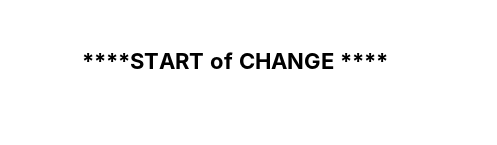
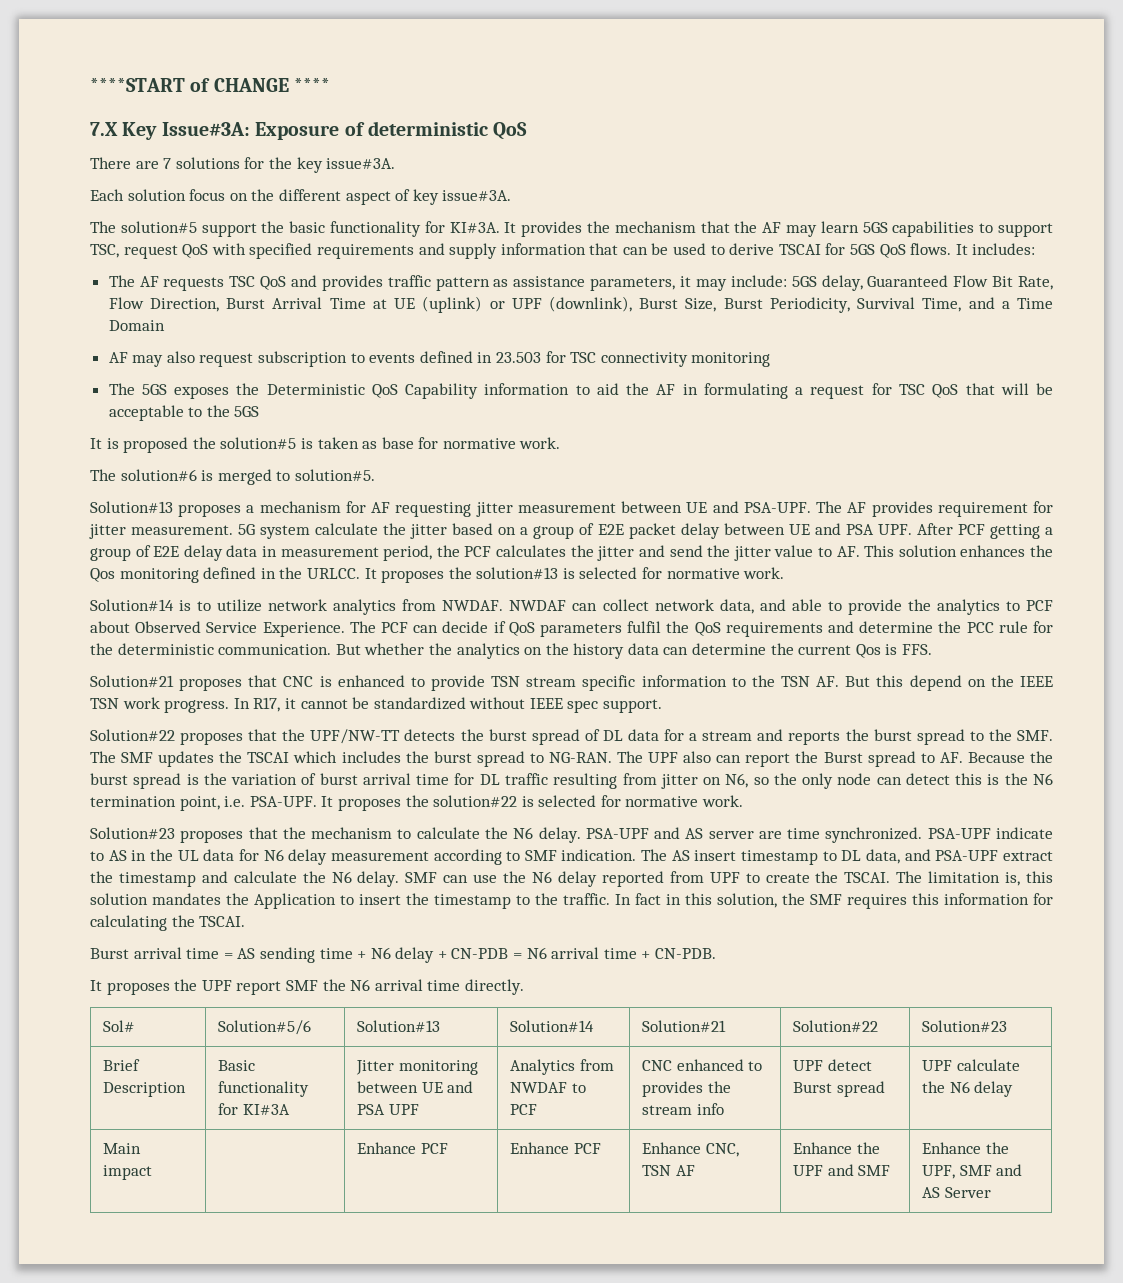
(388, 61) none -> [90,121,528,140] [90,157,396,173] [90,189,512,205] [90,221,1053,237] [90,243,1036,259] [108,275,1053,291] [108,296,1053,313] [108,320,165,331] [108,351,771,367] [108,383,1053,399] [108,405,260,421] [90,437,561,453] [90,469,375,485] [90,501,1054,517] [89,523,1053,539] [90,545,1053,561] [90,567,785,583] [90,599,1053,615] [90,621,1054,637] [90,643,933,659] [90,675,1053,691] [90,697,663,713] [90,729,1054,745] [90,751,1053,767] [90,773,1053,789] [90,795,744,811] [90,827,1054,843] [90,849,1054,865] [90,871,1053,887] [90,893,1053,909] [90,915,246,931] [90,947,717,963] [90,979,524,995] [102,1020,135,1032] [217,1020,311,1035] [356,1020,440,1032] [509,1020,594,1032] [641,1020,726,1032] [792,1020,878,1032] [921,1020,1007,1032] [102,1059,140,1071] [102,1082,186,1097] [217,1060,255,1071] [217,1081,309,1097] [217,1103,290,1115] [355,1060,478,1075] [356,1081,474,1093] [356,1104,419,1115] [509,1059,614,1075] [509,1082,586,1093] [509,1104,537,1115] [641,1059,763,1071] [641,1081,731,1097] [641,1103,724,1115] [792,1059,872,1071] [792,1081,885,1097] [921,1059,1020,1071] [921,1081,1014,1097] [102,1143,141,1154] [102,1165,152,1180] [356,1142,448,1154] [509,1142,601,1154] [641,1142,739,1157] [641,1165,695,1176] [792,1142,880,1154] [792,1164,891,1176] [921,1142,1009,1154] [921,1164,1023,1179] [921,1187,991,1198] // 7.X Key Issue#3A: Exposure of deterministic QoS // There are 7 solutions for the key issue#3A. // Each solution focus on the different aspect of key issue#3A. // The solution#5 support the basic functionality for KI#3A. It provides the mechanism that the AF may learn 5GS capabilities to support TSC, request QoS with specified requirements and supply information that can be used to derive TSCAI for 5GS QoS flows. It includes: // The AF requests TSC QoS and provides traffic pattern as assistance parameters, it may include: 5GS delay, Guaranteed Flow Bit Rate, Flow Direction, Burst Arrival Time at UE (uplink) or UPF (downlink), Burst Size, Burst Periodicity, Survival Time, and a Time Domain // AF may also request subscription to events defined in 23.503 for TSC connectivity monitoring // The 5GS exposes the Deterministic QoS Capability information to aid the AF in formulating a request for TSC QoS that will be acceptable to the 5GS // It is proposed the solution#5 is taken as base for normative work. // The solution#6 is merged to solution#5. // Solution#13 proposes a mechanism for AF requesting jitter measurement between UE and PSA-UPF. The AF provides requirement for jitter measurement. 5G system calculate the jitter based on a group of E2E packet delay between UE and PSA UPF. After PCF getting a group of E2E delay data in measurement period, the PCF calculates the jitter and send the jitter value to AF. This solution enhances the Qos monitoring defined in the URLCC. It proposes the solution#13 is selected for normative work. // Solution#14 is to utilize network analytics from NWDAF. NWDAF can collect network data, and able to provide the analytics to PCF about Observed Service Experience. The PCF can decide if QoS parameters fulfil the QoS requirements and determine the PCC rule for the deterministic communication. But whether the analytics on the history data can determine the current Qos is FFS. // Solution#21 proposes that CNC is enhanced to provide TSN stream specific information to the TSN AF. But this depend on the IEEE TSN work progress. In R17, it cannot be standardized without IEEE spec support. // Solution#22 proposes that the UPF/NW-TT detects the burst spread of DL data for a stream and reports the burst spread to the SMF. The SMF updates the TSCAI which includes the burst spread to NG-RAN. The UPF also can report the Burst spread to AF. Because the burst spread is the variation of burst arrival time for DL traffic resulting from jitter on N6, so the only node can detect this is the N6 termination point, i.e. PSA-UPF. It proposes the solution#22 is selected for normative work. // Solution#23 proposes that the mechanism to calculate the N6 delay. PSA-UPF and AS server are time synchronized. PSA-UPF indicate to AS in the UL data for N6 delay measurement according to SMF indication. The AS insert timestamp to DL data, and PSA-UPF extract the timestamp and calculate the N6 delay. SMF can use the N6 delay reported from UPF to create the TSCAI. The limitation is, this solution mandates the Application to insert the timestamp to the traffic. In fact in this solution, the SMF requires this information for calculating the TSCAI. // Burst arrival time = AS sending time + N6 delay + CN-PDB = N6 arrival time + CN-PDB. // It proposes the UPF report SMF the N6 arrival time directly. // Sol# | Solution#5/6 | Solution#13 | Solution#14 | Solution#21 | Solution#22 | Solution#23 // Brief Description | Basic functionality for KI#3A | Jitter monitoring between UE and PSA UPF | Analytics from NWDAF to PCF | CNC enhanced to provides the stream info | UPF detect Burst spread | UPF calculate the N6 delay // Main impact | | Enhance PCF | Enhance PCF | Enhance CNC, TSN AF | Enhance the UPF and SMF | Enhance the UPF, SMF and AS Server

